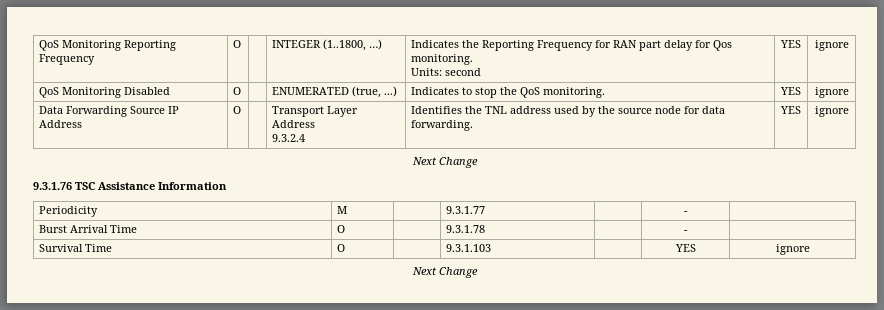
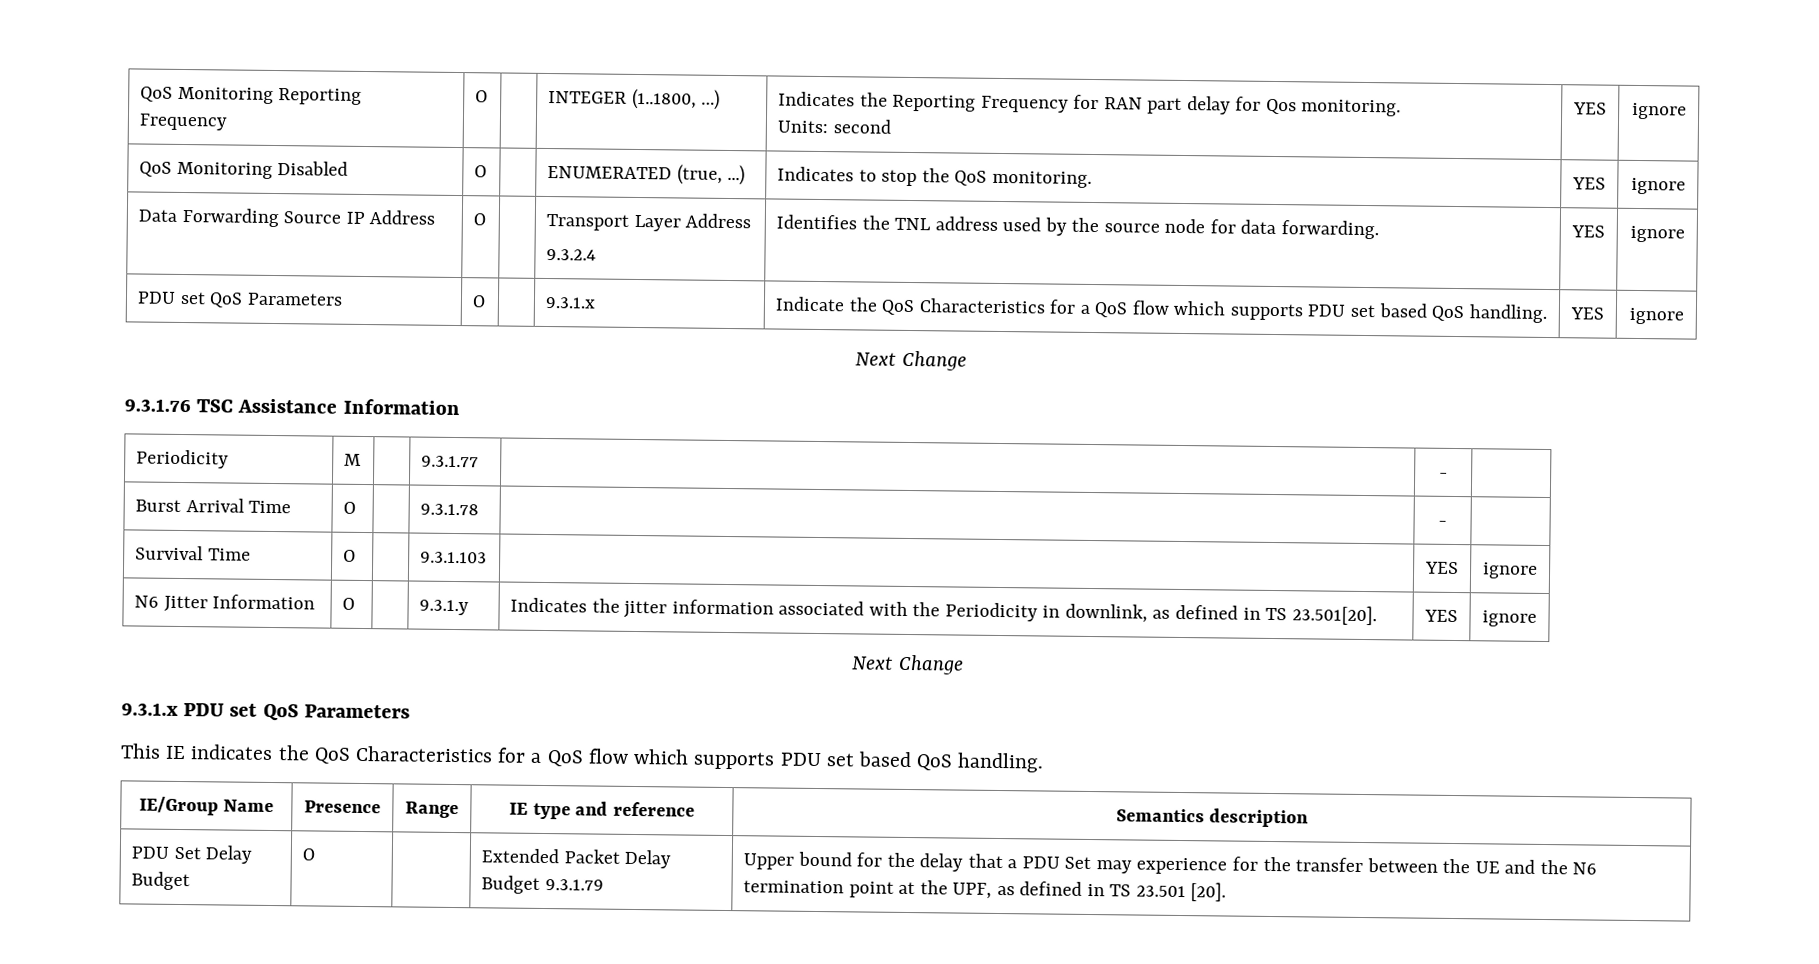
(849, 111) none -> [137,291,343,308] [472,295,487,308] [545,296,597,309] [775,296,1547,323] [1570,307,1604,320] [1628,307,1684,325] // PDU set QoS Parameters | O | | 9.3.1.x | Indicate the QoS Characteristics for a QoS flow which supports PDU set based QoS handling. | YES | ignore
[411,267,478,278] // Next Change -> [134,594,316,612] [342,597,356,610] [419,599,470,616] [510,597,1377,626] [1424,609,1458,623] [1482,610,1537,627] [851,654,964,675] [121,702,410,722] [120,743,1045,773] [138,796,275,816] [304,800,381,814] [405,801,460,819] [509,801,695,820] [1115,808,1310,828] [131,845,253,864] [131,871,191,891] [302,848,316,861] [481,848,672,869] [481,875,604,894] [743,851,1598,875] [743,880,1227,902] // N6 Jitter Information | O | | 9.3.1.y | Indicates the jitter information associated with the Periodicity in downlink, as defined in TS 23.501[20]. | YES | ignore // Next Change // 9.3.1.x PDU set QoS Parameters // This IE indicates the QoS Characteristics for a QoS flow which supports PDU set based QoS handling. // IE/Group Name | Presence | Range | IE type and reference | Semantics description // PDU Set Delay Budget | O | | Extended Packet Delay Budget 9.3.1.79 | Upper bound for the delay that a PDU Set may experience for the transfer between the UE and the N6 termination point at the UPF, as defined in TS 23.501 [20].

